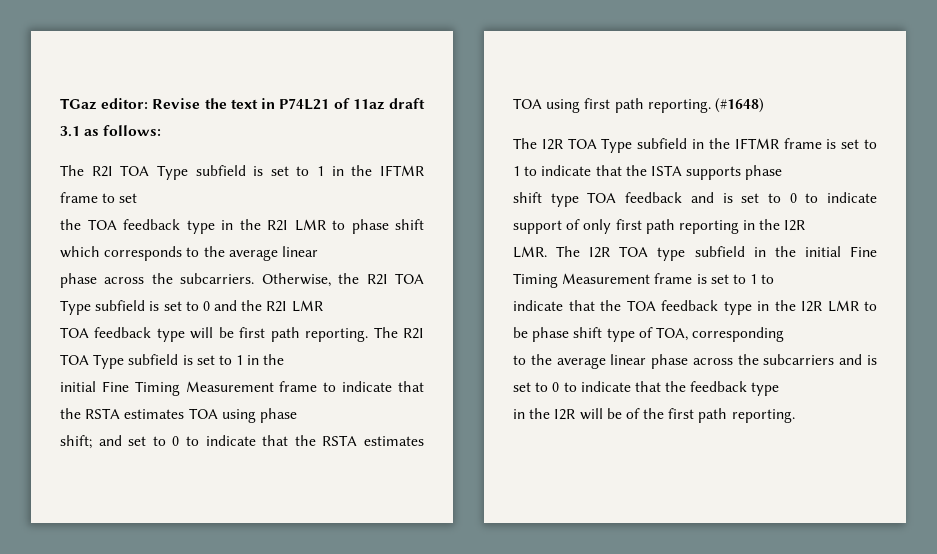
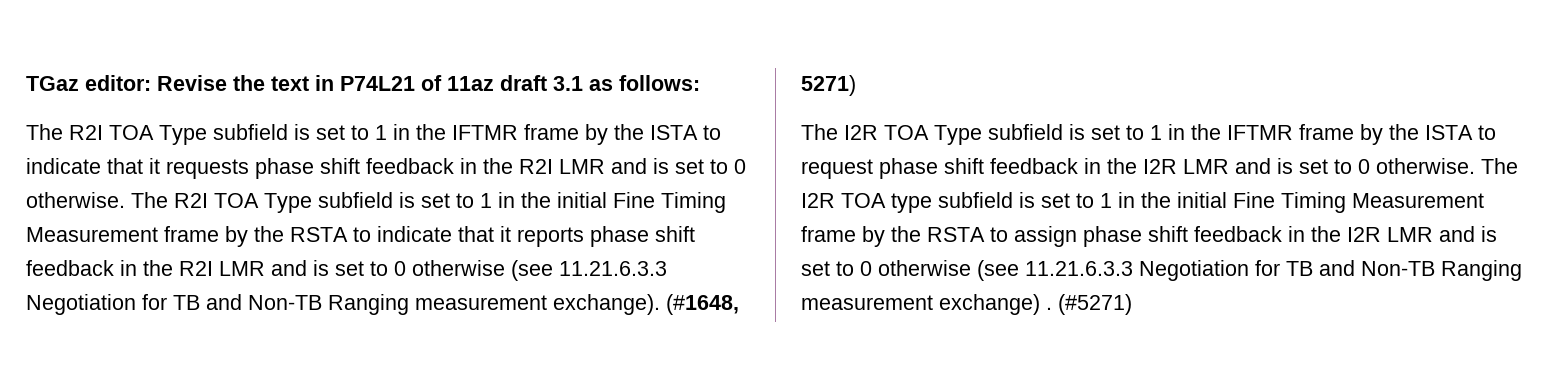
[102,193,138,203] [60,219,424,234] [60,246,318,261] [60,273,424,288] [60,300,323,315] [60,327,369,342] to set // the TOA feedback type in the R2I LMR to phase shift which corresponds to the average linear // phase across the subcarriers. Otherwise, the R2I TOA Type subfield is set to 0 and the R2I LMR // TOA feedback type will be first path reporting. -> [585,124,721,145] [26,158,746,179] [26,192,125,208] by the ISTA to indicate that it requests phase shift feedback in the R2I LMR and is set to 0 otherwise.
[60,381,424,396] [60,408,297,423] [60,435,424,449] [513,98,764,113] // initial Fine Timing Measurement frame to indicate that the RSTA estimates TOA using phase // shift; and set to 0 to indicate that the RSTA estimates TOA using first path reporting. (#1648) -> [557,192,726,213] [26,226,695,247] [26,260,667,281] [26,294,739,315] [801,75,856,96] initial Fine Timing Measurement frame by the RSTA to indicate that it reports phase shift feedback in the R2I LMR and is set to 0 otherwise (see 11.21.6.3.3 Negotiation for TB and Non-TB Ranging measurement exchange). (#1648, 5271)
[692,138,877,149] [513,165,783,180] [513,192,877,207] [513,219,806,234] [513,246,547,258] in the IFTMR frame is set to 1 to indicate that the ISTA supports phase // shift type TOA feedback and is set to 0 to indicate support of only first path reporting in the I2R // LMR. -> [1069,124,1496,145] [801,158,1475,179] is set to 1 in the IFTMR frame by the ISTA to request phase shift feedback in the I2R LMR and is set to 0 otherwise.
[753,246,877,257] [513,273,775,288] [513,300,877,315] [513,327,785,342] [513,354,877,369] [513,381,780,396] [513,408,795,423] in the initial Fine Timing Measurement frame is set to 1 to // indicate that the TOA feedback type in the I2R LMR to be phase shift type of TOA, corresponding // to the average linear phase across the subcarriers and is set to 0 to indicate that the feedback type // in the I2R will be of the first path reporting. -> [1019,192,1484,213] [801,226,1497,247] [801,260,1522,281] [801,294,1132,315] is set to 1 in the initial Fine Timing Measurement frame by the RSTA to assign phase shift feedback in the I2R LMR and is set to 0 otherwise (see 11.21.6.3.3 Negotiation for TB and Non-TB Ranging measurement exchange) . (#5271)

